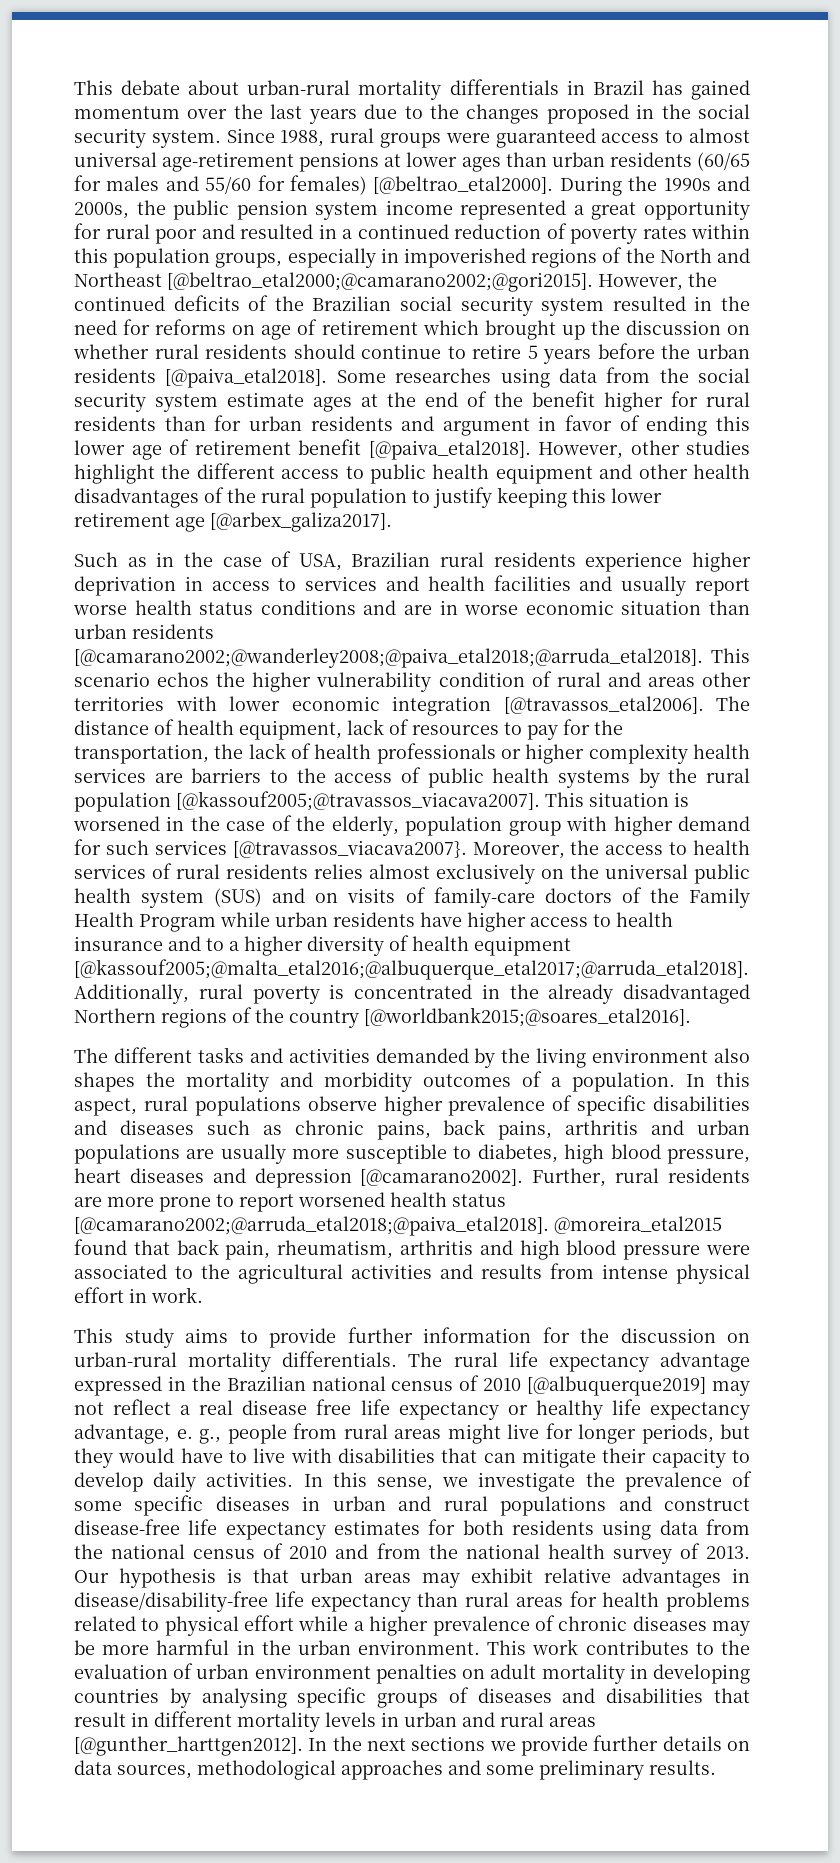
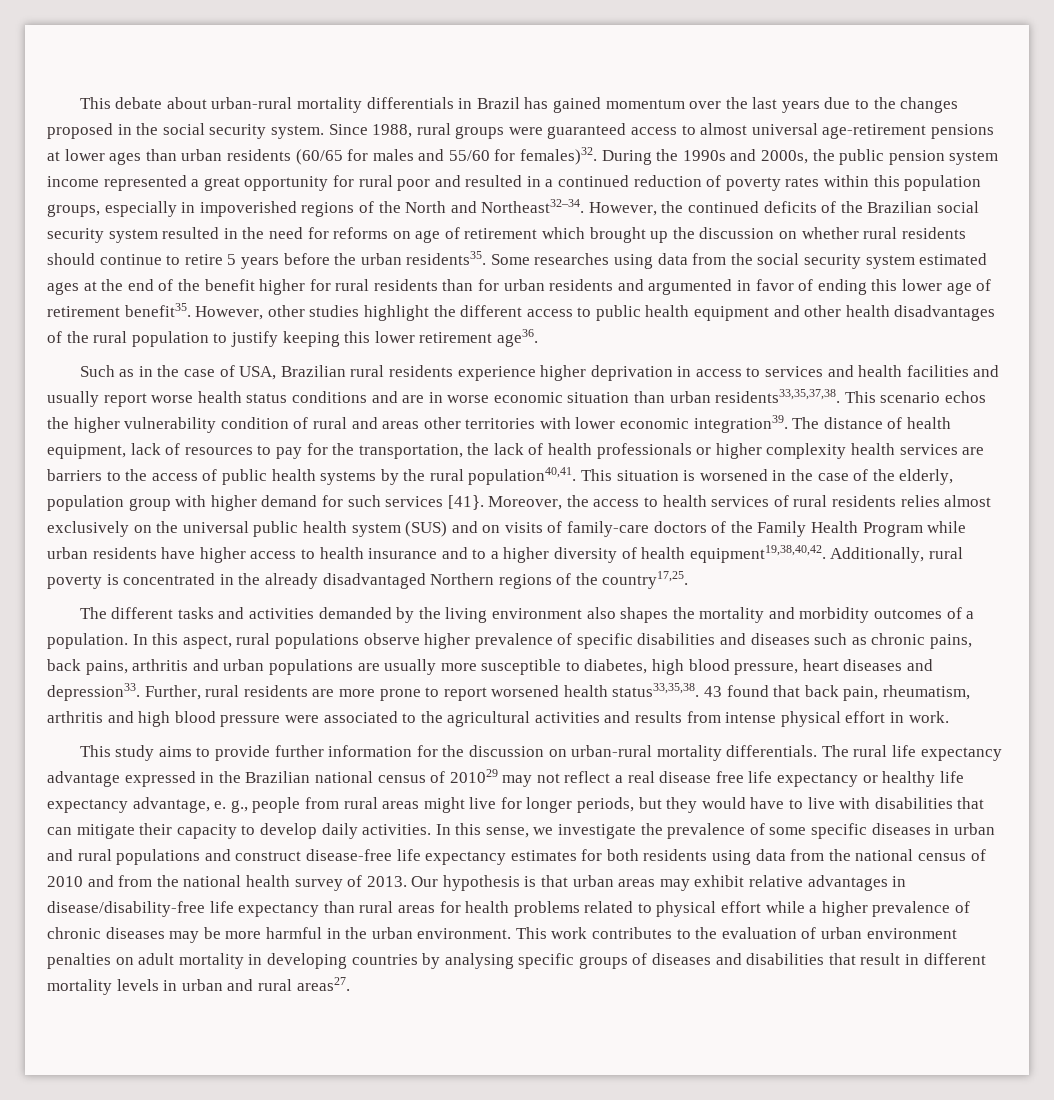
[290,175,554,195] females) [@beltrao_etal2000]. -> [520,147,598,165] females)32.
[74,272,593,292] Northeast [@beltrao_etal2000;@camarano2002;@gori2015]. -> [481,199,585,213] Northeast32–34.
[74,368,328,388] residents [@paiva_etal2018]. -> [406,251,487,265] residents35.
[227,392,304,407] estimate -> [919,253,988,265] estimated
[442,418,530,436] argument -> [648,279,733,295] argumented
[298,439,531,460] benefit [@paiva_etal2018]. -> [124,303,191,317] benefit35.
[175,512,392,532] age [@arbex_galiza2017]. -> [496,329,538,347] age36.
[132,624,214,639] [74,648,703,668] residents [@camarano2002;@wanderley2008;@paiva_etal2018;@arruda_etal2018]. -> [715,389,841,403] residents33,35,37,38.
[392,696,704,716] integration [@travassos_etal2006]. -> [693,415,788,433] integration39.
[74,791,540,812] population [@kassouf2005;@travassos_viacava2007]. -> [468,467,577,485] population40,41.
[232,840,467,858] [@travassos_viacava2007}. -> [447,495,484,510] [41}.
[474,936,571,956] [74,959,749,980] equipment [@kassouf2005;@malta_etal2016;@albuquerque_etal2017;@arruda_etal2018]. -> [689,545,826,563] equipment19,38,40,42.
[289,1007,691,1028] country [@worldbank2015;@soares_etal2016]. -> [602,571,689,589] country17,25.
[254,1168,524,1188] depression [@camarano2002]. -> [47,683,140,701] depression33.
[452,1194,506,1207] [74,1216,722,1236] status [@camarano2002;@arruda_etal2018;@paiva_etal2018]. @moreira_etal2015 -> [612,683,723,697] status33,35,38. 43
[483,1376,707,1396] 2010 [@albuquerque2019] -> [449,769,498,783] 201029
[549,1717,596,1727] [74,1735,751,1756] [74,1760,716,1780] areas [@gunther_harttgen2012]. In the next sections we provide further details on data sources, methodological approaches and some preliminary results. -> [296,977,350,991] areas27.

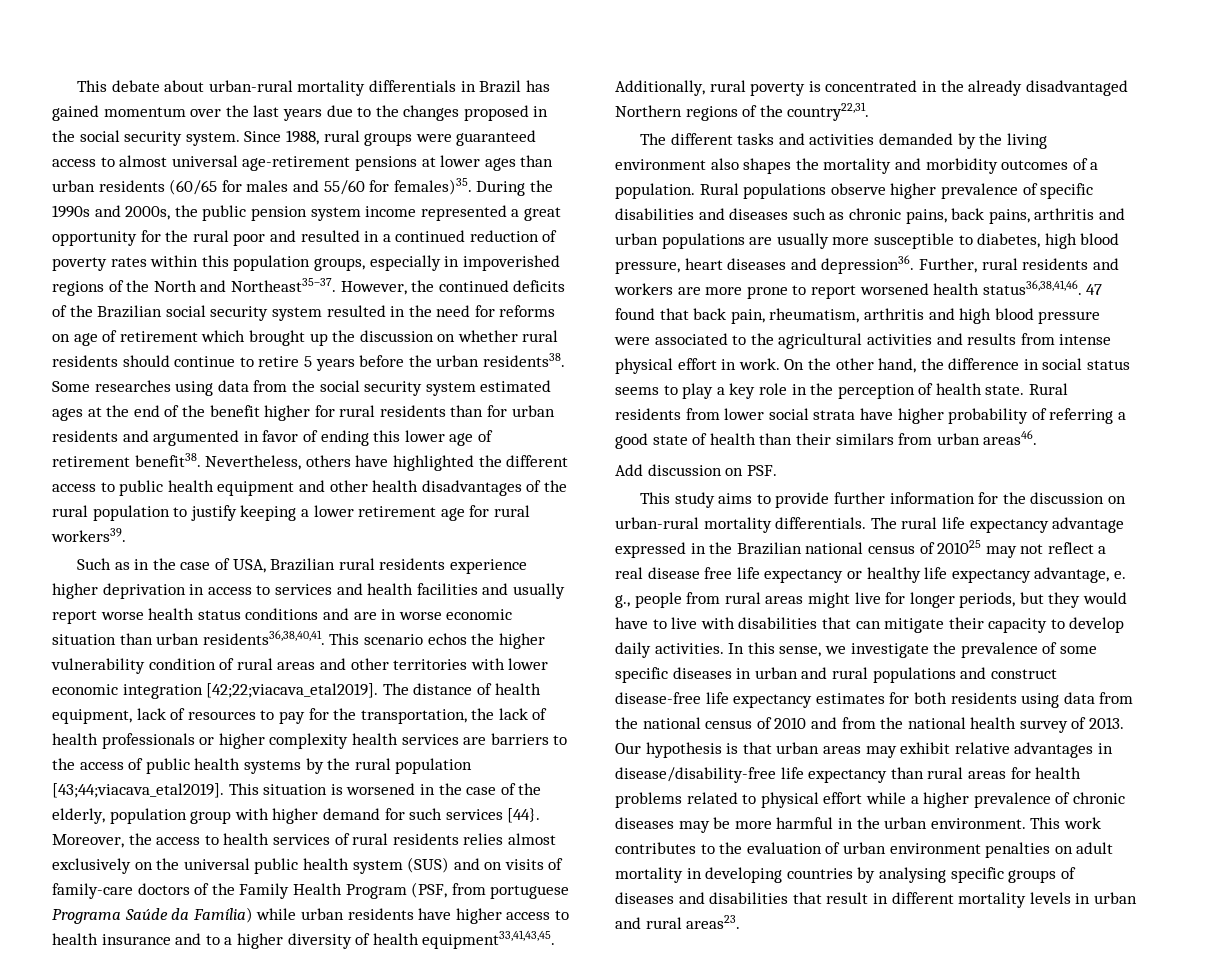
[520,147,598,165] females)32. -> [393,178,472,195] females)35.
(354, 181) none -> [165,230,189,242] the
[481,199,585,213] Northeast32–34. -> [230,278,336,292] Northeast35–37.
[406,251,487,265] residents35. -> [482,353,565,367] residents38.
[124,303,429,321] benefit35. However, other studies highlight -> [134,453,474,471] benefit38. Nevertheless, others have highlighted
[344,331,371,343] this -> [300,509,309,517] a
[496,329,538,347] age36. -> [440,505,530,521] [51,528,126,542] age for rural workers39.
[715,389,841,403] residents33,35,37,38. -> [202,630,325,645] residents36,38,40,41.
[351,417,420,429] and areas -> [277,658,346,670] areas and
[693,415,788,433] integration39. -> [122,683,379,699] integration [42;22;viacava_etal2019].
[468,467,577,485] population40,41. -> [395,758,473,774] [52,783,224,798] population [43;44;viacava_etal2019].
[447,495,484,510] [41}. -> [507,808,541,823] [44}.
(923, 529) none -> [411,882,570,899] [52,907,253,924] (PSF, from portuguese Programa Saúde da Família)
[689,545,826,563] equipment19,38,40,42. -> [422,930,556,949] equipment33,41,43,45.
[602,571,689,589] country17,25. -> [787,102,870,121] country22,31.
[132,633,271,649] In this aspect, rural -> [699,183,739,195] Rural
[47,683,140,701] depression33. -> [821,255,915,274] depression36.
(308, 691) none -> [1092,258,1119,270] [614,283,673,295] and workers
[612,683,723,697] status33,35,38. 43 -> [982,280,1103,295] status36,38,41,46. 47
(949, 717) none -> [784,358,1131,373] [615,383,1069,399] [615,408,1126,424] [615,430,1038,449] [615,464,777,476] On the other hand, the difference in social status seems to play a key role in the perception of health state. Rural residents from lower social strata have higher probability of referring a good state of health than their similars from urban areas46. // Add discussion on PSF.
[449,769,498,783] 201029 -> [937,540,982,554] 201025
[296,977,350,991] areas27. -> [686,915,741,929] areas23.

